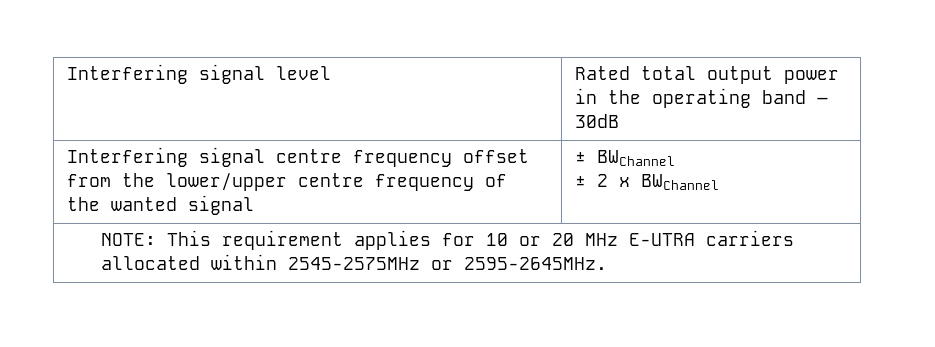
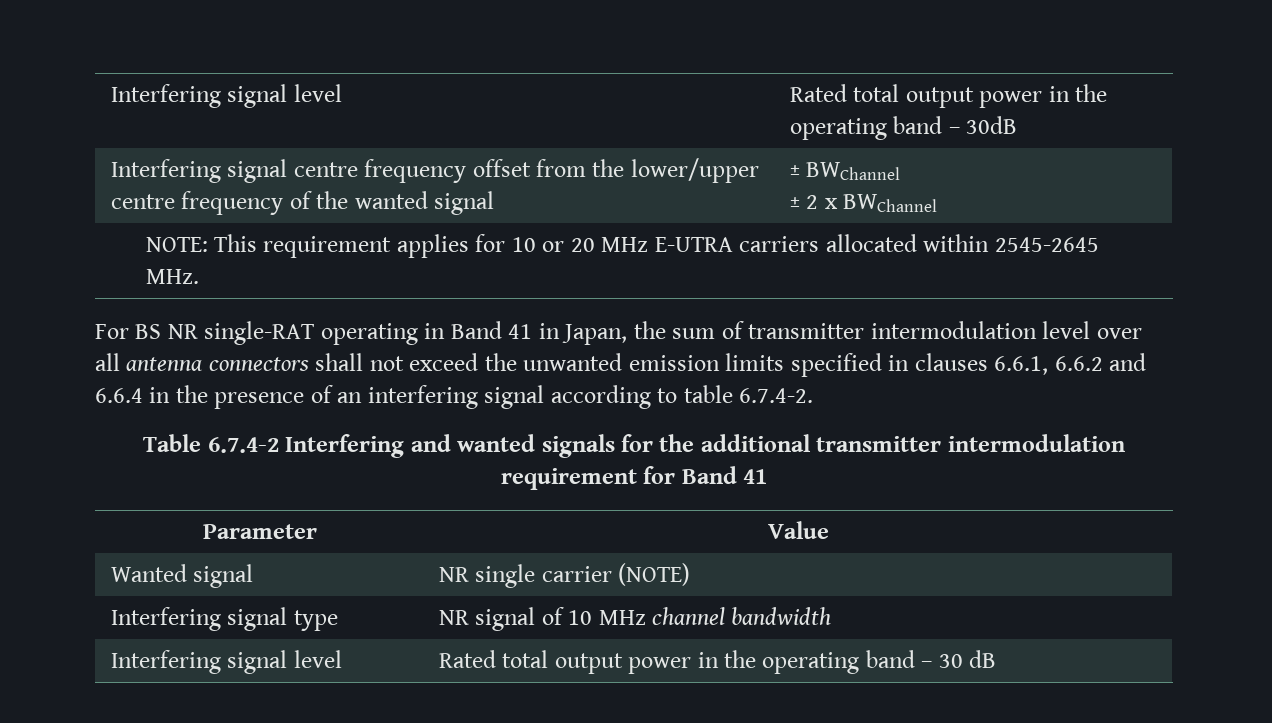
[288,257,608,270] 2545-2575MHz or 2595-2645MHz. -> [994,237,1099,252] [145,269,199,284] [95,321,1142,345] [95,353,1147,377] [95,385,814,409] [143,434,1125,458] [500,466,768,490] [202,524,317,539] [767,521,829,539] [110,564,254,588] [438,563,691,588] [110,607,338,631] [438,607,832,631] [110,650,342,674] [438,650,997,674] 2545-2645 MHz. // For BS NR single-RAT operating in Band 41 in Japan, the sum of transmitter intermodulation level over all antenna connectors shall not exceed the unwanted emission limits specified in clauses 6.6.1, 6.6.2 and 6.6.4 in the presence of an interfering signal according to table 6.7.4-2. // Table 6.7.4-2 Interfering and wanted signals for the additional transmitter intermodulation requirement for Band 41 // Parameter | Value // Wanted signal | NR single carrier (NOTE) // Interfering signal type | NR signal of 10 MHz channel bandwidth // Interfering signal level | Rated total output power in the operating band – 30 dB

